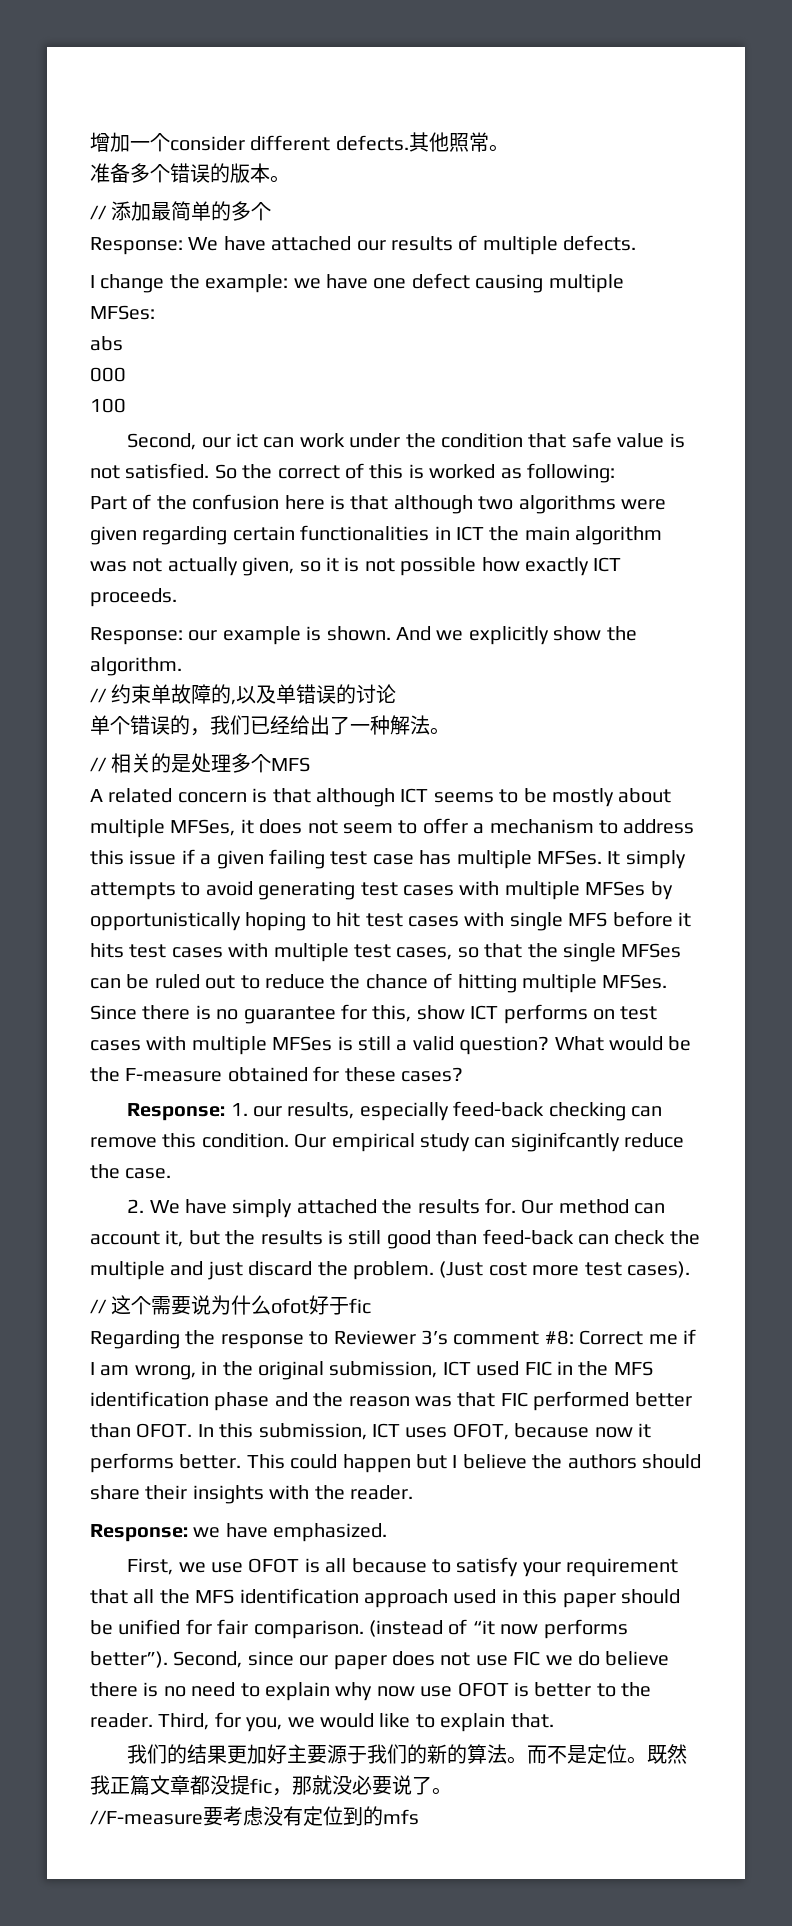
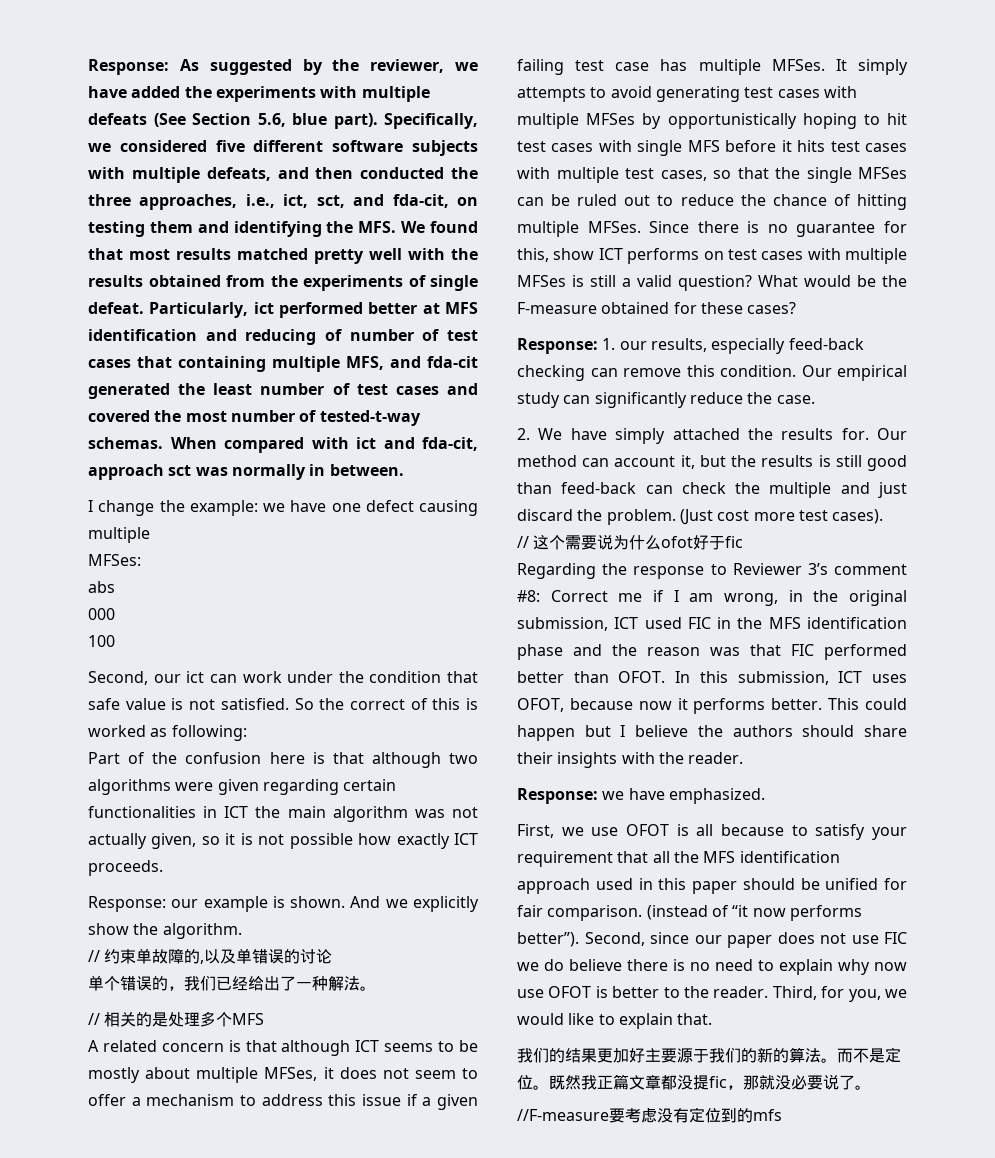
[90,132,509,152] [90,163,290,183] [90,201,272,221] [90,235,637,255] 增加一个consider different defects.其他照常。 // 准备多个错误的版本。 // // 添加最简单的多个 // Response: We have attached our results of multiple defects. -> [88,59,478,75] [88,86,430,102] [88,113,478,129] [88,140,479,156] [88,167,478,183] [88,194,478,210] [88,221,478,237] [88,248,478,264] [88,275,478,291] [88,302,478,318] [88,329,479,345] [88,356,478,372] [88,383,479,399] [88,410,421,426] [88,437,478,453] [88,464,404,480] Response: As suggested by the reviewer, we have added the experiments with multiple defeats (See Section 5.6, blue part). Specifically, we considered five different software subjects with multiple defeats, and then conducted the three approaches, i.e., ict, sct, and fda-cit, on testing them and identifying the MFS. We found that most results matched pretty well with the results obtained from the experiments of single defeat. Particularly, ict performed better at MFS identification and reducing of number of test cases that containing multiple MFS, and fda-cit generated the least number of test cases and covered the most number of tested-t-way schemas. When compared with ict and fda-cit, approach sct was normally in between.
[510,1132,620,1152] siginifcantly -> [594,392,687,408] significantly

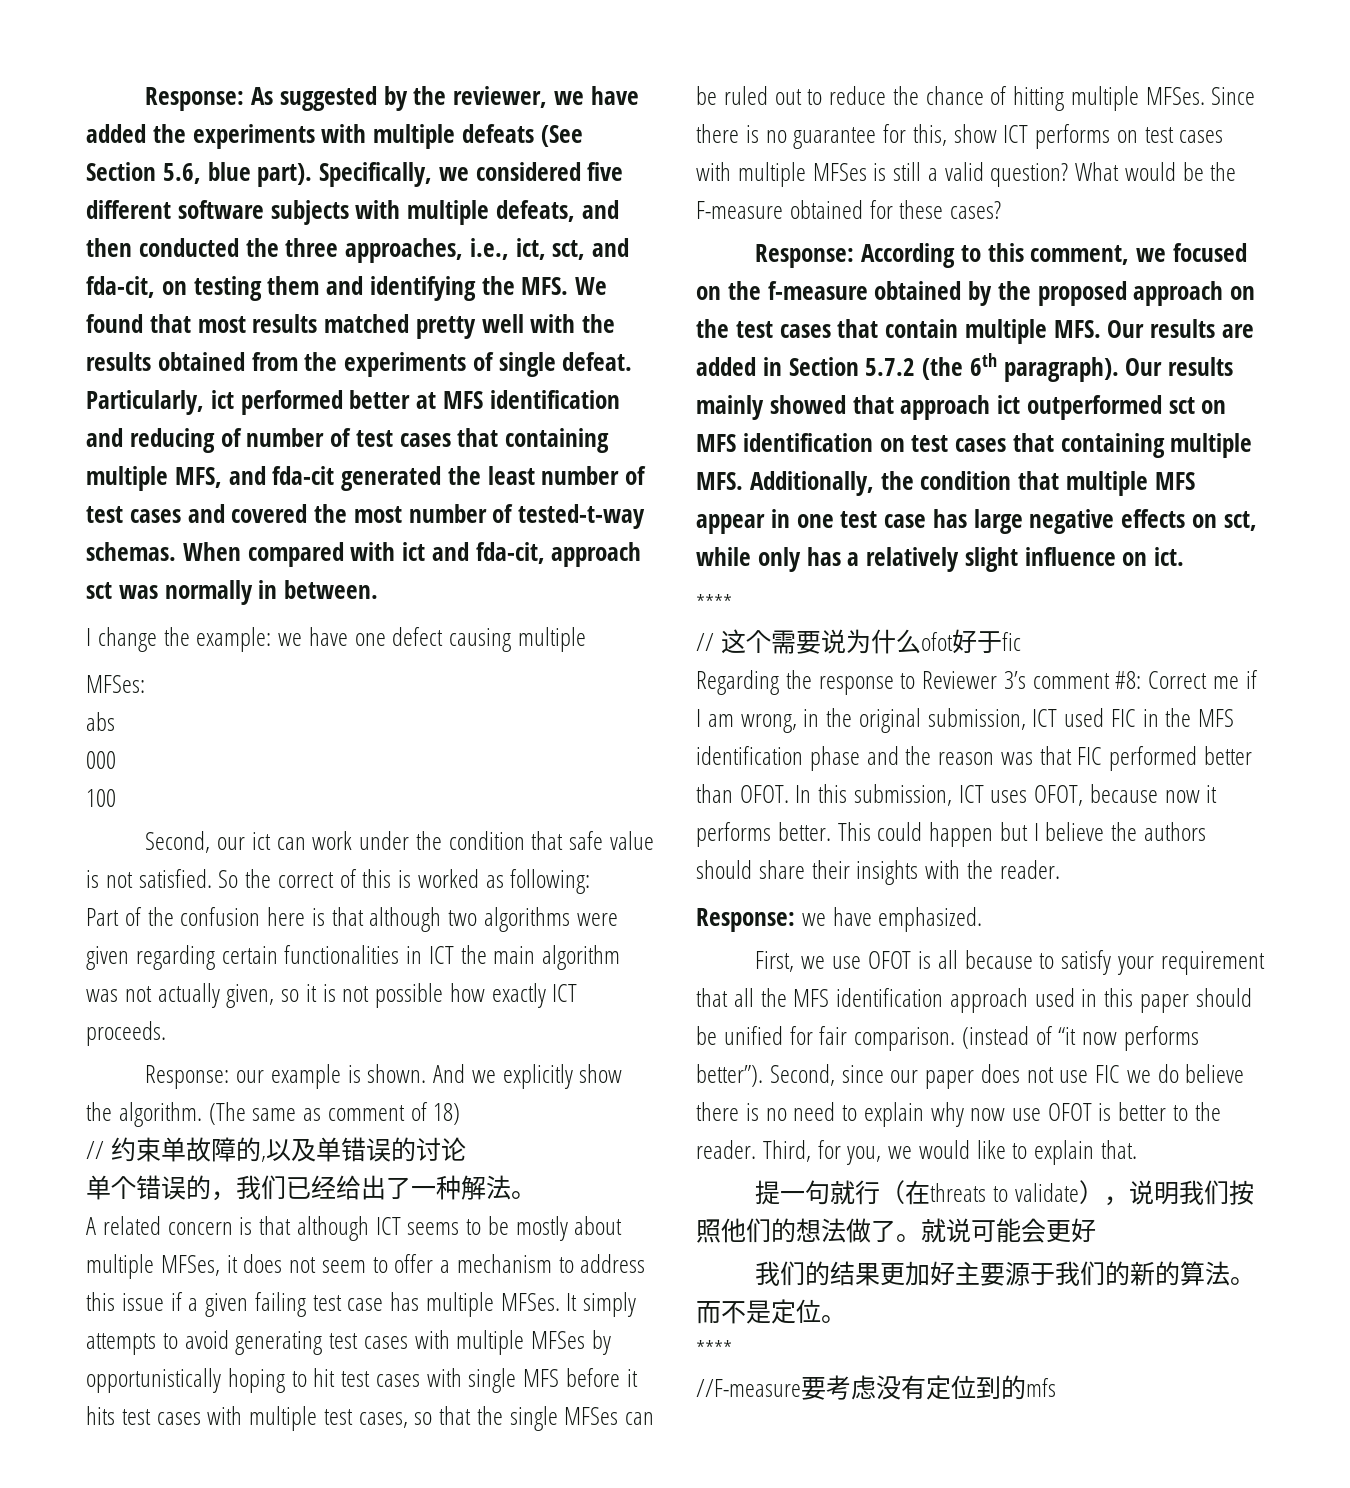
(242, 931) none -> [208,1102,461,1125] (The same as comment of 18)
[88,1011,265,1027] // // 相关的是处理多个MFS -> (536, 1195) none
[602,338,864,354] [517,365,907,381] [517,392,815,408] [517,428,907,444] [517,455,907,471] [517,482,907,498] [517,509,884,525] 1. our results, especially feed-back checking can remove this condition. Our empirical study can significantly reduce the case. // 2. We have simply attached the results for. Our method can account it, but the results is still good than feed-back can check the multiple and just discard the problem. (Just cost more test cases). -> [860,243,1247,268] [696,281,1255,306] [696,319,1254,344] [696,353,1233,382] [696,395,1227,420] [696,433,1253,458] [696,471,1195,496] [696,509,1257,534] [696,547,1184,572] [696,594,732,613] According to this comment, we focused on the f-measure obtained by the proposed approach on the test cases that contain multiple MFS. Our results are added in Section 5.7.2 (the 6th paragraph). Our results mainly showed that approach ict outperformed sct on MFS identification on test cases that containing multiple MFS. Additionally, the condition that multiple MFS appear in one test case has large negative effects on sct, while only has a relatively slight influence on ict. // ****
(713, 1019) none -> [755,1180,1254,1206] [696,1218,1096,1243] // 提一句就行（在threats to validate），说明我们按照他们的想法做了。就说可能会更好
[549,1074,871,1090] 既然我正篇文章都没提fic，那就没必要说了。 -> [696,1340,732,1359] // ****

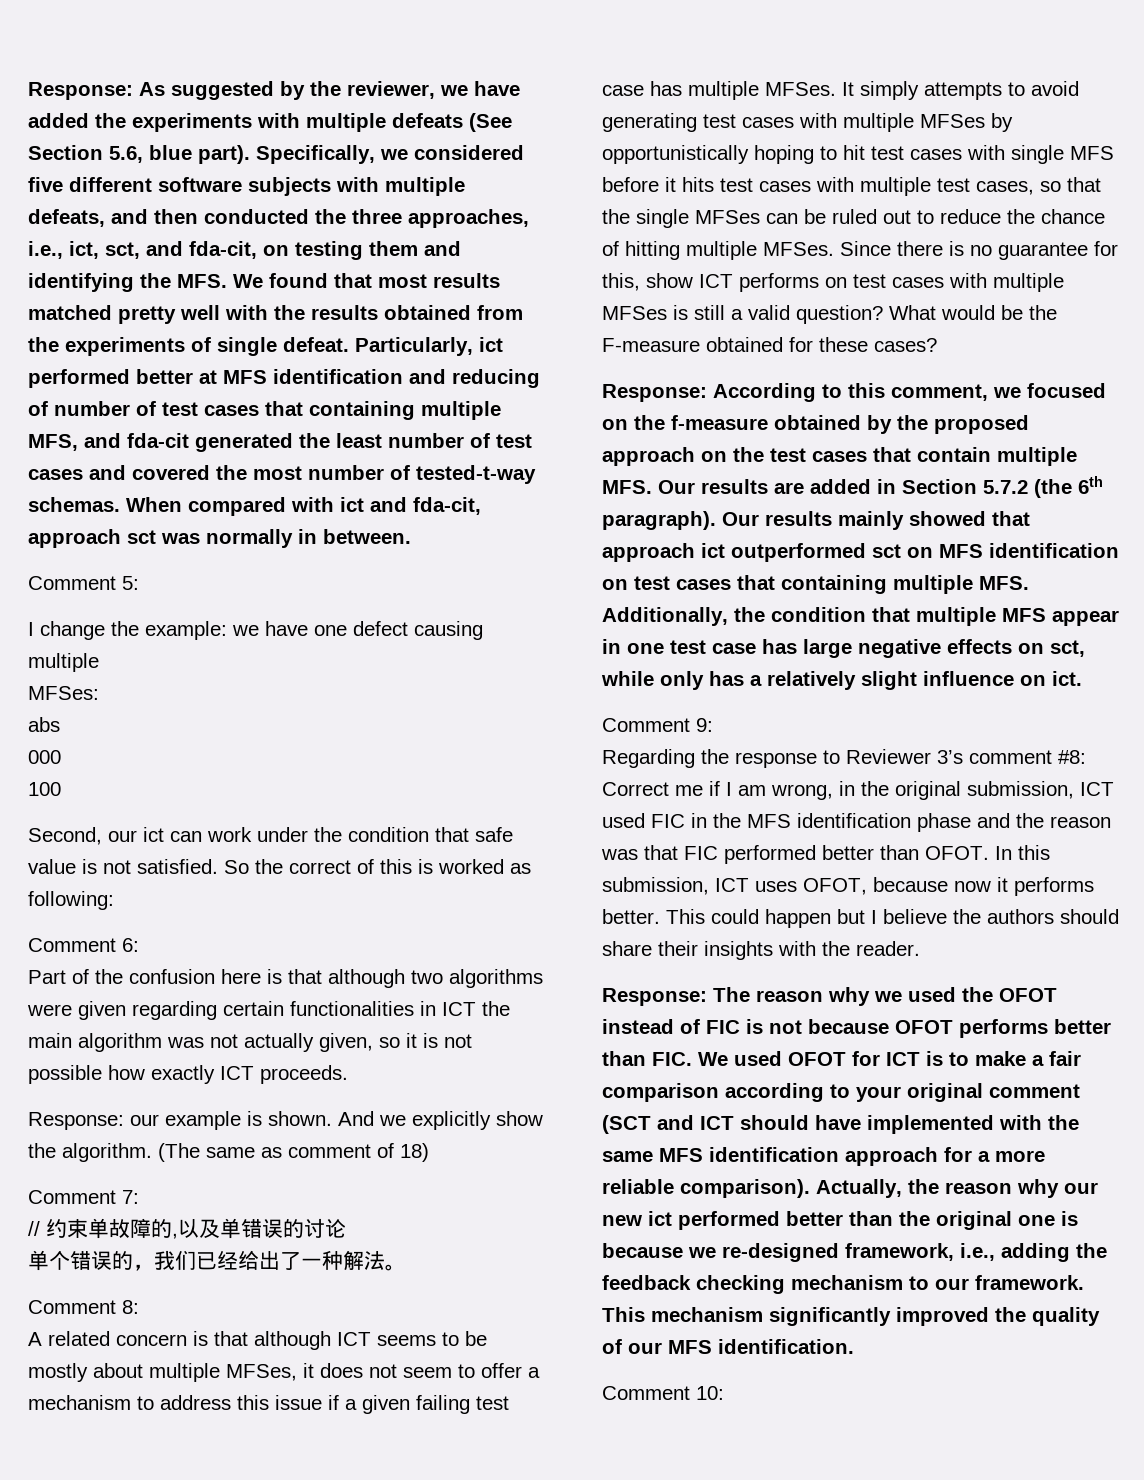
(378, 589) none -> [28,576,139,590] // Comment 5:
(591, 881) none -> [28,938,139,952] // Comment 6:
(461, 1114) none -> [28,1190,139,1204] // Comment 7:
(536, 1195) none -> [28,1300,139,1314] // Comment 8:
[696,594,732,613] [696,629,1021,654] **** // // 这个需要说为什么ofot好于fic -> [602,718,713,732] Comment 9:
[801,907,983,932] [755,950,1265,975] [696,988,1252,1013] [696,1026,1199,1051] [696,1064,1245,1089] [696,1102,1221,1127] [696,1140,1137,1165] [755,1180,1254,1206] [696,1218,1096,1243] [755,1261,1256,1286] [696,1299,846,1324] [696,1340,732,1359] [696,1375,1056,1400] we have emphasized. // First, we use OFOT is all because to satisfy your requirement that all the MFS identification approach used in this paper should be unified for fair comparison. (instead of “it now performs better”). Second, since our paper does not use FIC we do believe there is no need to explain why now use OFOT is better to the reader. Third, for you, we would like to explain that. // 提一句就行（在threats to validate），说明我们按照他们的想法做了。就说可能会更好 // 我们的结果更加好主要源于我们的新的算法。而不是定位。 // **** // //F-measure要考虑没有定位到的mfs -> [713,987,1057,1006] [602,1019,1111,1038] [602,1051,1081,1066] [602,1083,1080,1102] [602,1115,1079,1134] [602,1147,1045,1166] [602,1179,1098,1198] [602,1211,1078,1230] [602,1243,1107,1262] [602,1275,1084,1294] [602,1307,1100,1326] [602,1339,854,1354] [602,1386,724,1400] The reason why we used the OFOT instead of FIC is not because OFOT performs better than FIC. We used OFOT for ICT is to make a fair comparison according to your original comment (SCT and ICT should have implemented with the same MFS identification approach for a more reliable comparison). Actually, the reason why our new ict performed better than the original one is because we re-designed framework, i.e., adding the feedback checking mechanism to our framework. This mechanism significantly improved the quality of our MFS identification. // Comment 10:

